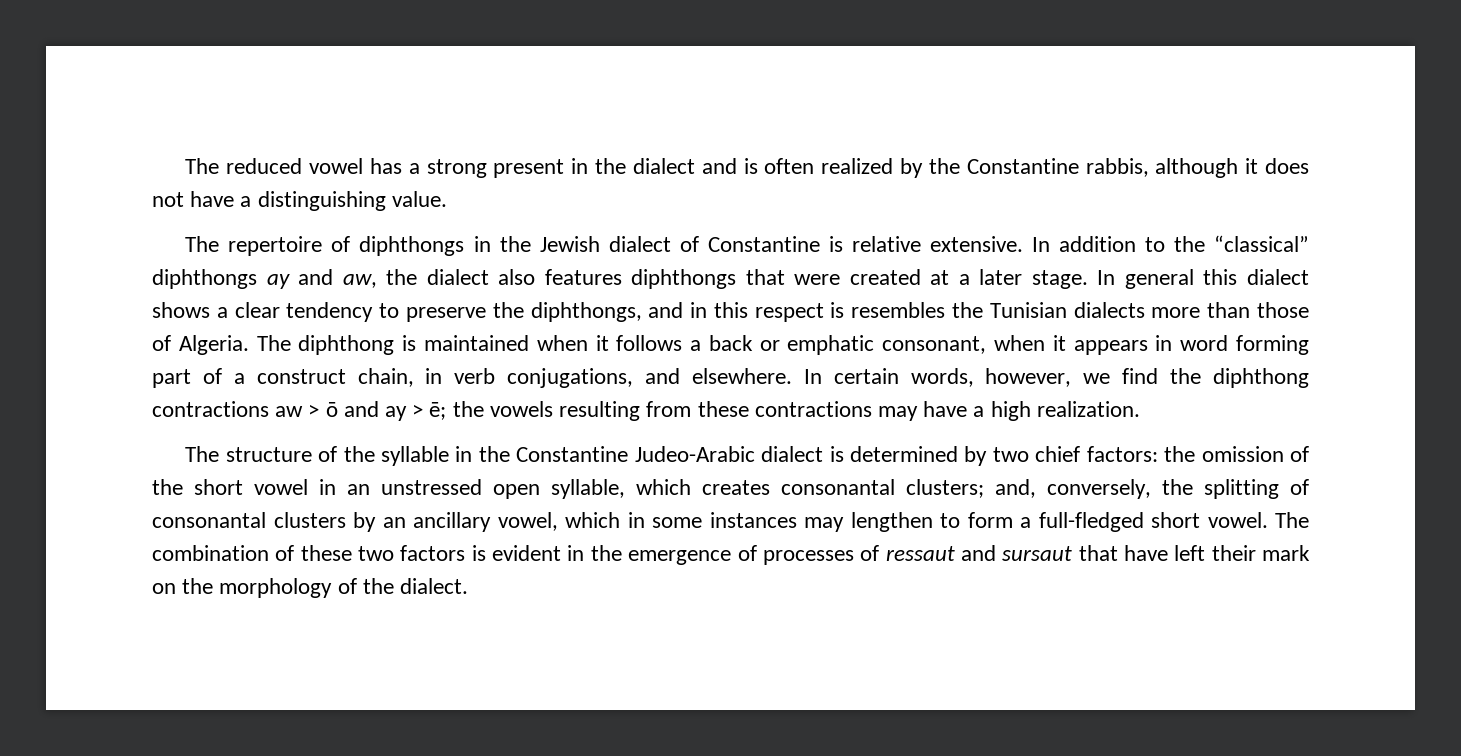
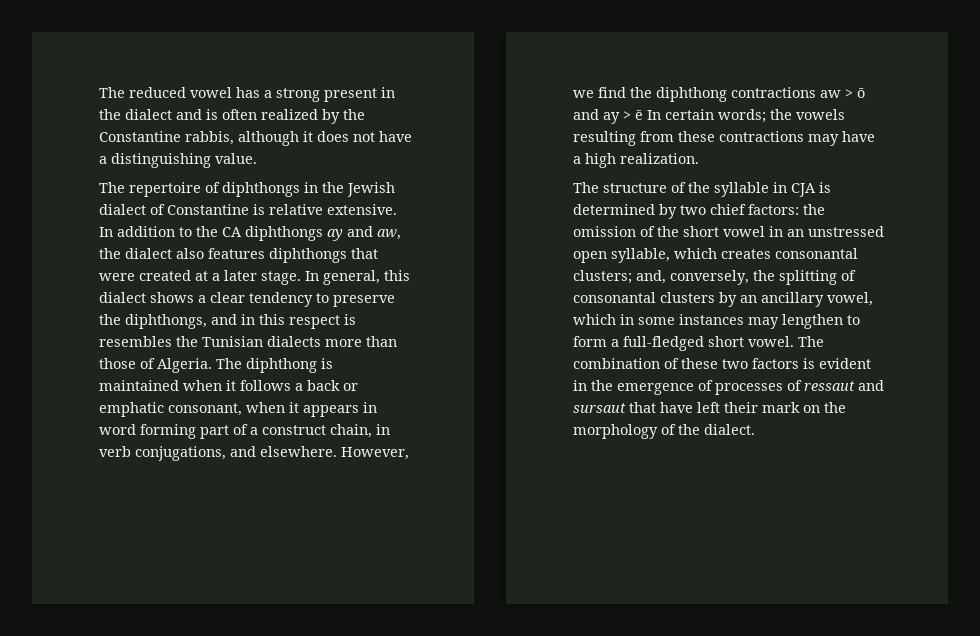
[1213,235,1309,252] “classical” -> [222,227,242,237] CA
[1124,269,1194,289] general -> [323,270,380,285] general,
[803,368,1072,387] In certain words, however, -> [341,447,409,460] However,
[429,402,447,420] ē; -> [635,109,766,123] ē In certain words;
[478,446,824,462] the Constantine Judeo-Arabic dialect -> [791,183,816,197] CJA

